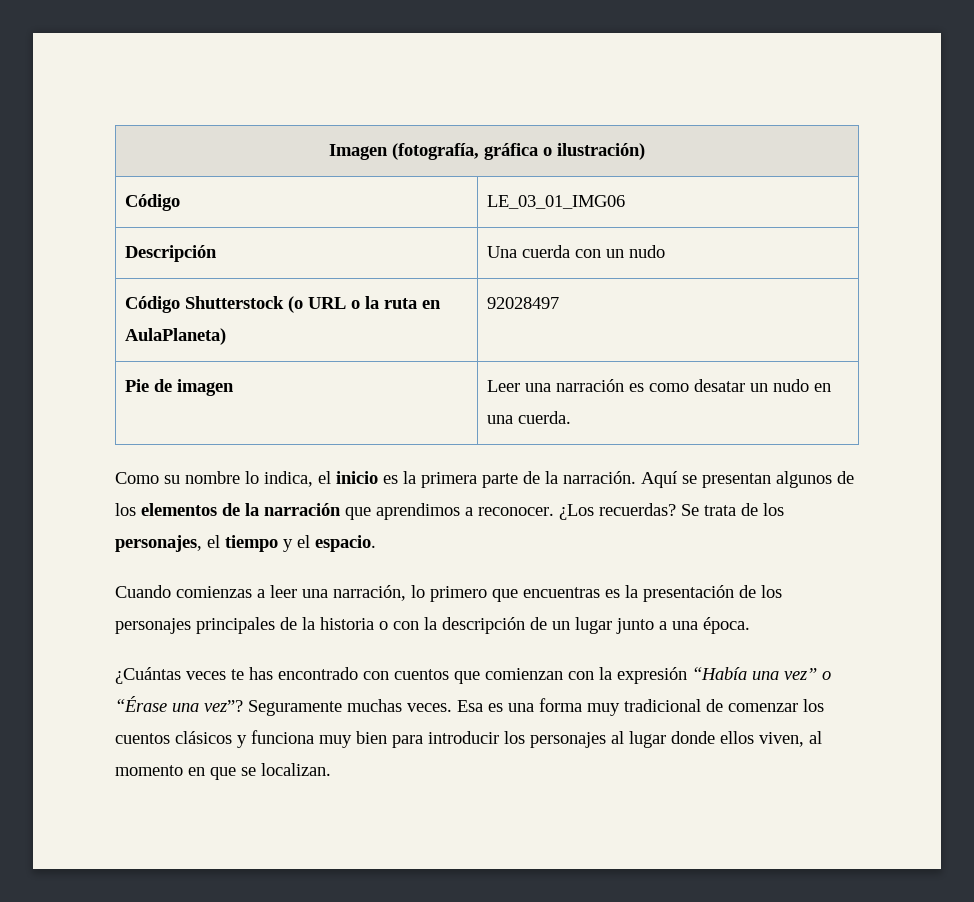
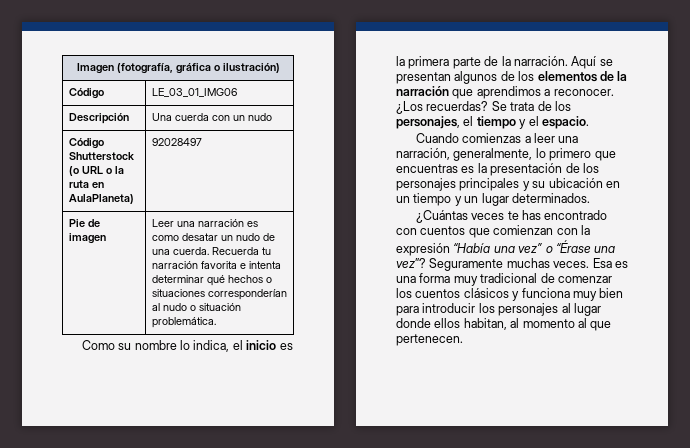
[813,383,831,392] en -> [262,233,275,241] de
(571, 417) none -> [211,247,271,255] [151,261,281,269] [151,275,272,286] [151,289,287,300] [151,303,241,311] [151,317,216,328] Recuerda tu narración favorita e intenta determinar qué hechos o situaciones corresponderían al nudo o situación problemática.
(406, 593) none -> [453,148,533,161] generalmente,
[280,617,750,634] de la historia o con la descripción de un lugar junto a una época. -> [522,178,620,191] [396,193,590,206] y su ubicación en un tiempo y un lugar determinados.
[759,732,804,747] viven, -> [463,318,507,330] habitan,
[188,763,331,780] en que se localizan. -> [577,318,612,331] [396,334,463,346] al que pertenecen.

